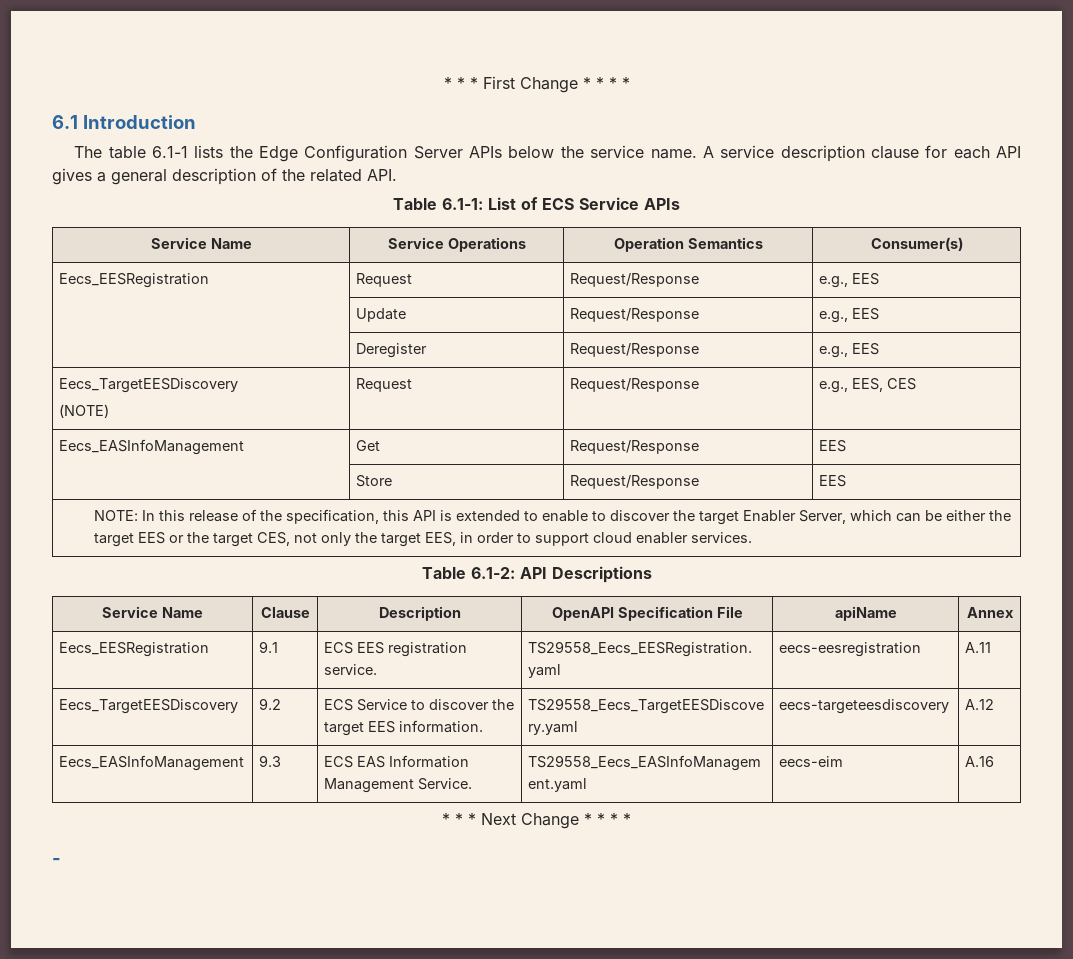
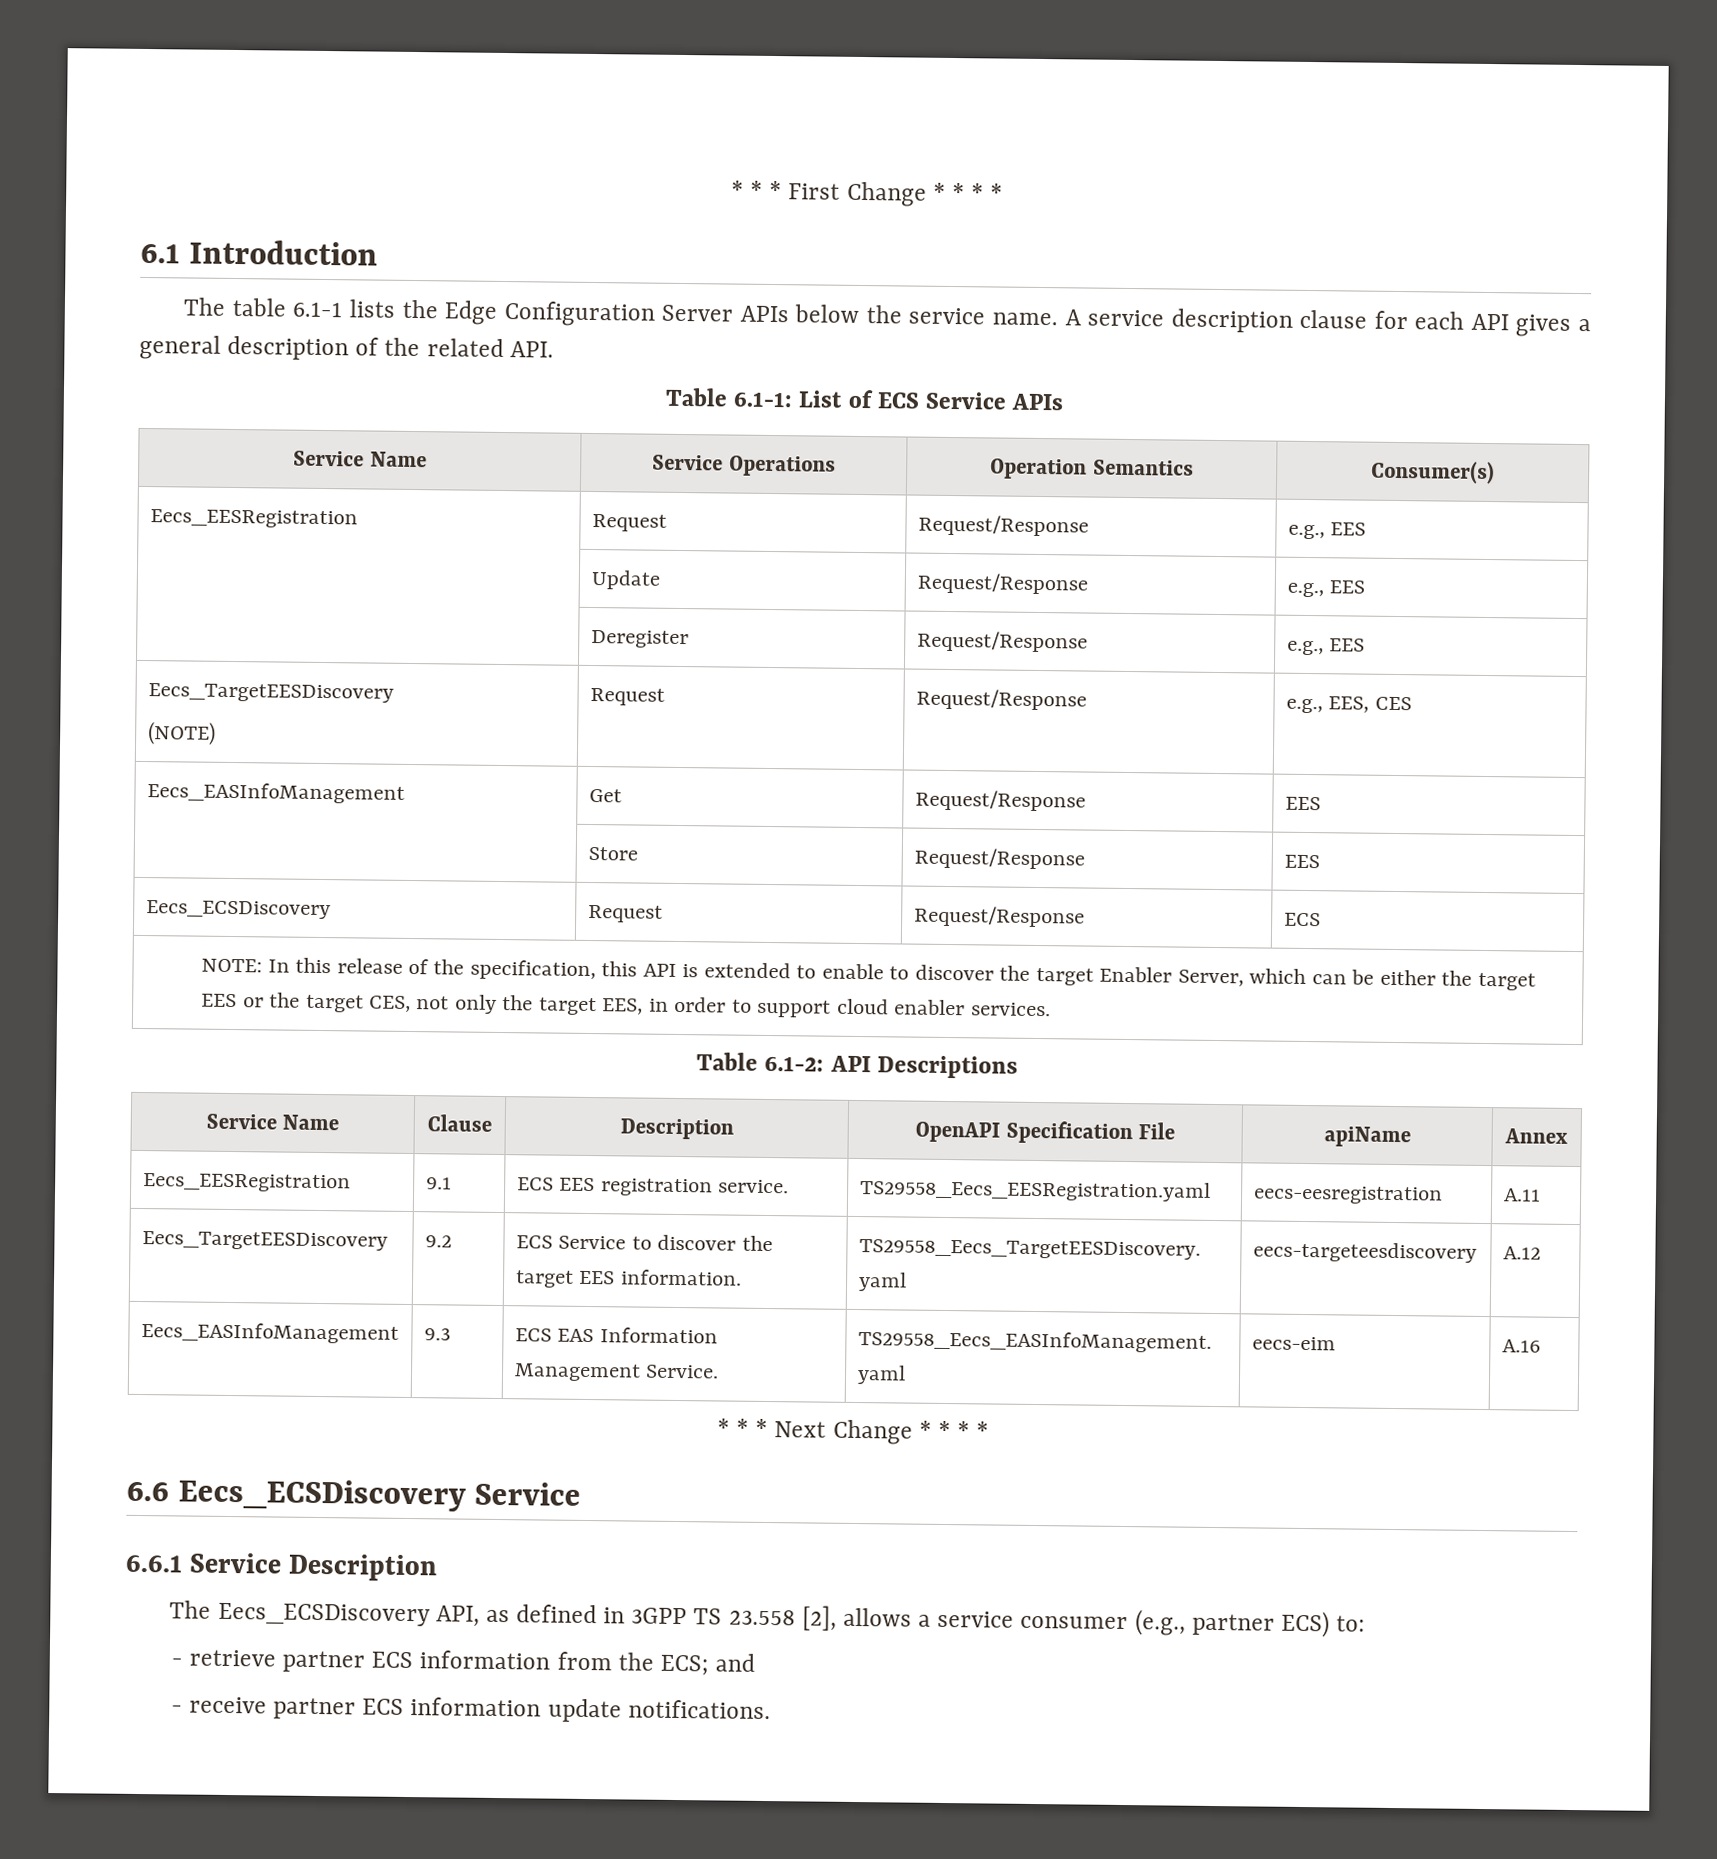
(847, 481) none -> [145,900,331,920] [587,904,663,923] [913,905,1085,928] [1283,912,1321,927] // Eecs_ECSDiscovery | Request | Request/Response | ECS
[52,858,61,865] - -> [126,1478,582,1512] [125,1552,438,1582] [169,1600,1365,1638] [170,1649,756,1676] [170,1696,771,1723] 6.6 Eecs_ECSDiscovery Service // 6.6.1 Service Description // The Eecs_ECSDiscovery API, as defined in 3GPP TS 23.558 [2], allows a service consumer (e.g., partner ECS) to: // - retrieve partner ECS information from the ECS; and // - receive partner ECS information update notifications.

